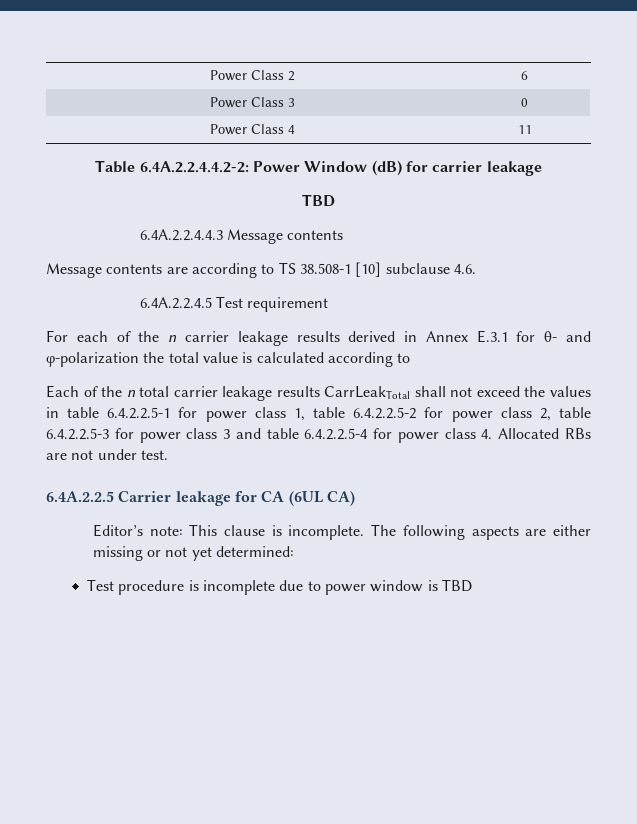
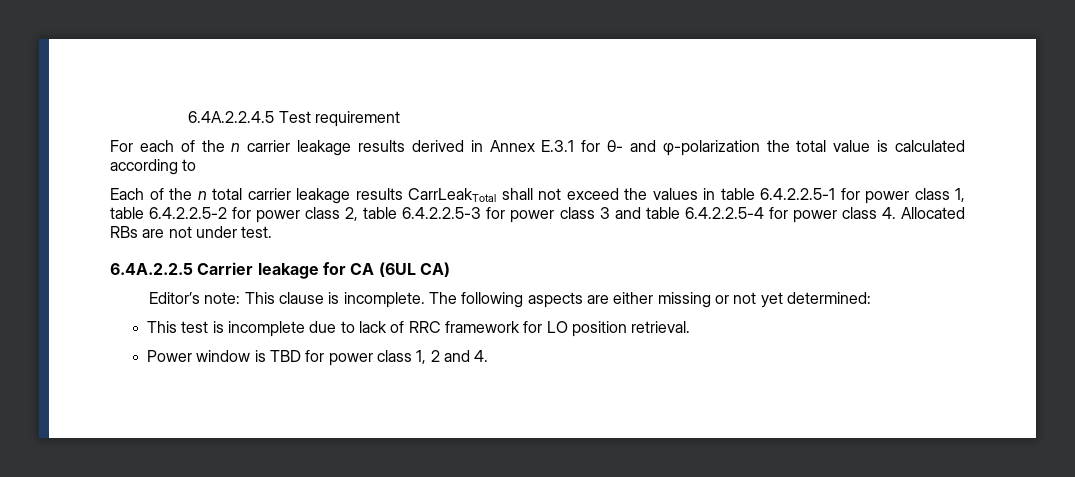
[210,70,295,81] [521,71,528,80] [210,97,295,108] [521,98,528,107] [210,124,295,135] [517,125,532,134] [95,160,542,176] [302,194,335,207] [139,229,344,244] [46,262,476,278] Power Class 2 | 6 // Power Class 3 | 0 // Power Class 4 | 11 // Table 6.4A.2.2.4.4.2-2: Power Window (dB) for carrier leakage // TBD // 6.4A.2.2.4.4.3 Message contents // Message contents are according to TS 38.508-1 [10] subclause 4.6. // -> (188, 117) none
[86,579,185,595] Test procedure -> [147,321,209,333] This test
[324,579,472,595] power window is TBD -> [359,321,691,337] [147,350,489,366] lack of RRC framework for LO position retrieval. // Power window is TBD for power class 1, 2 and 4.

